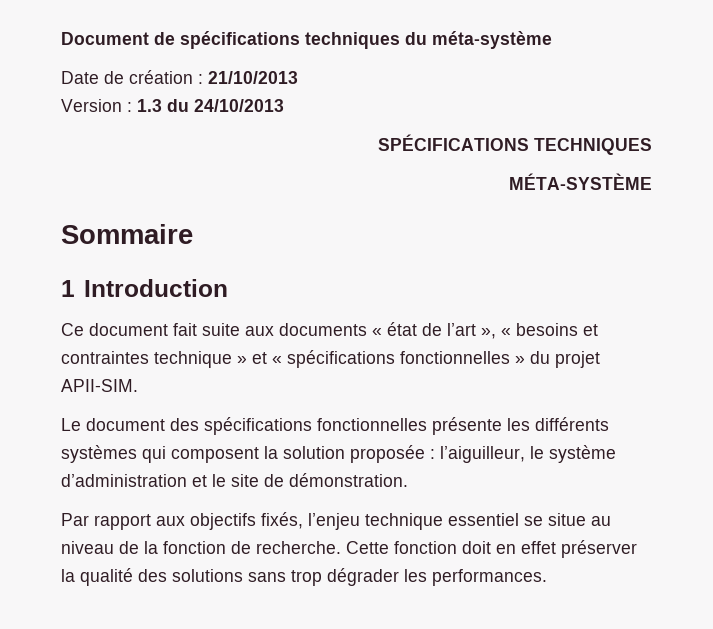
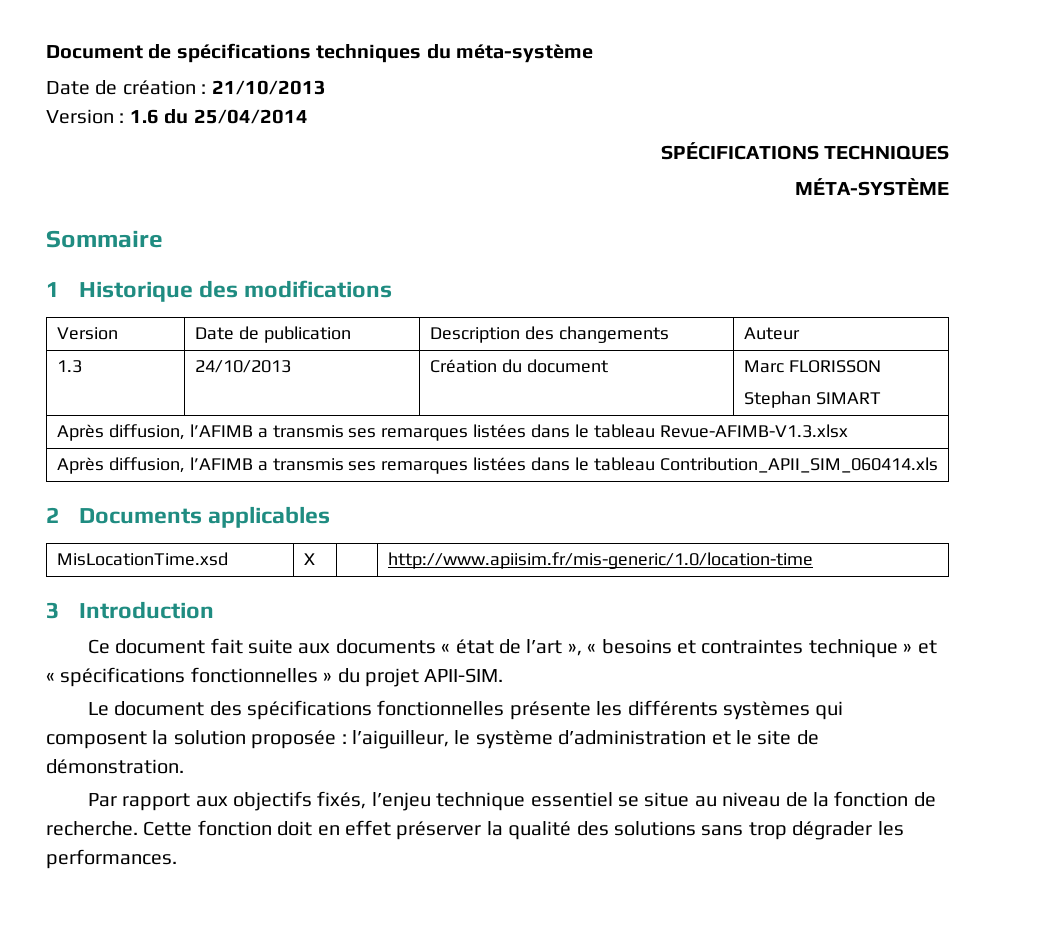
[137,99,284,112] 1.3 du 24/10/2013 -> [129,109,308,124] 1.6 du 25/04/2014
(75, 288) none -> [78,280,393,302] [57,327,119,340] [195,326,351,343] [430,326,669,343] [744,327,801,340] [57,360,83,373] [195,360,292,373] [430,359,608,373] [744,360,881,373] [744,391,881,408] [57,424,848,441] [57,457,938,474] [46,506,330,528] [57,552,229,566] [304,553,316,565] [388,552,814,569] [46,602,59,619] Historique des modifications // Version | Date de publication | Description des changements | Auteur // 1.3 | 24/10/2013 | Création du document | Marc FLORISSON // Stephan SIMART // Après diffusion, l’AFIMB a transmis ses remarques listées dans le tableau Revue-AFIMB-V1.3.xlsx // Après diffusion, l’AFIMB a transmis ses remarques listées dans le tableau Contribution_APII_SIM_060414.xls // 2 Documents applicables // MisLocationTime.xsd | X | | http://www.apiisim.fr/mis-generic/1.0/location-time // 3

